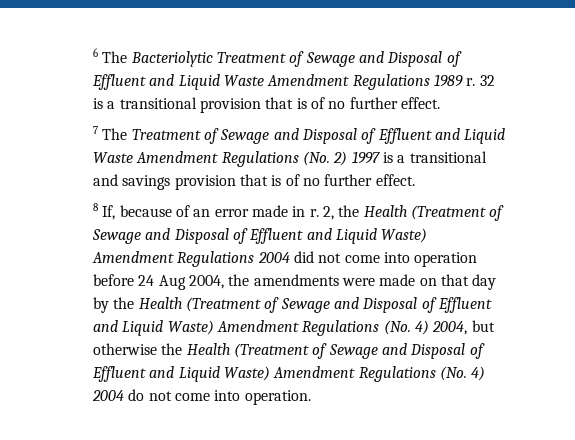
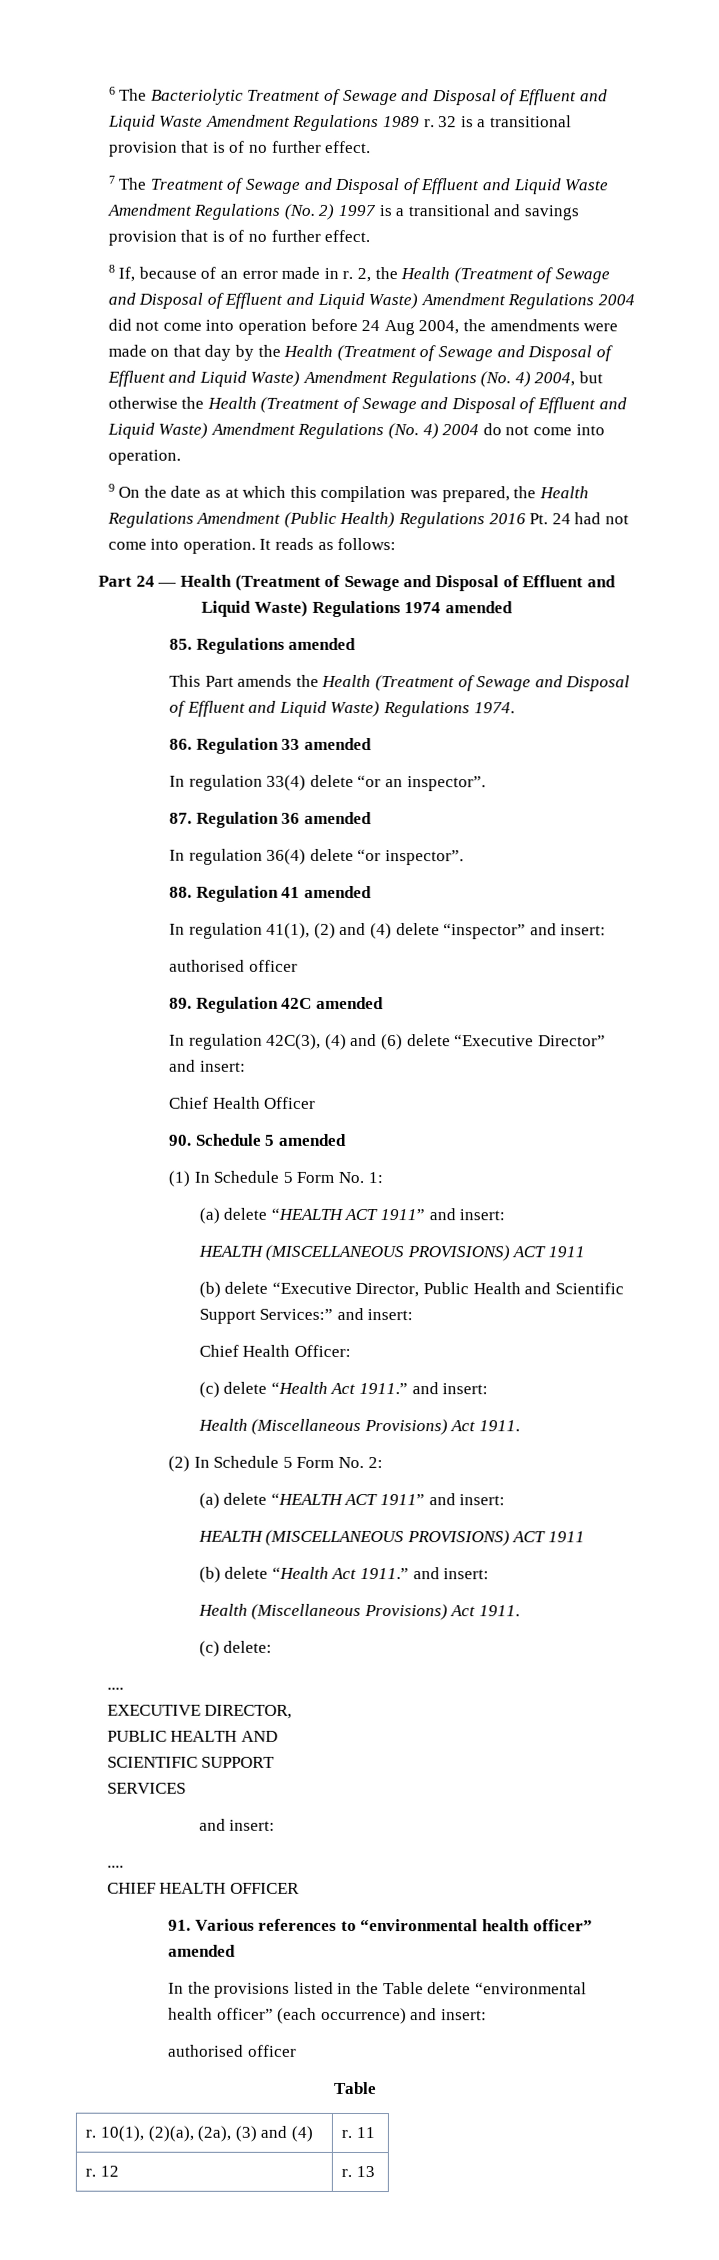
(311, 397) none -> [107,483,589,503] [106,511,629,529] [107,537,397,554] [98,574,616,592] [201,600,513,618] [168,637,357,654] [168,674,631,692] [168,700,515,718] [168,737,372,754] [168,774,486,792] [168,811,372,828] [168,848,464,866] [168,885,372,902] [168,922,607,940] [168,959,298,972] [168,996,384,1013] [168,1033,606,1051] [168,1059,246,1072] [168,1096,317,1109] [167,1133,346,1146] [167,1170,383,1187] [198,1207,506,1224] [197,1244,586,1262] [198,1281,624,1298] [198,1307,414,1324] [198,1344,351,1357] [198,1381,489,1398] [197,1418,521,1436] [167,1455,383,1472] [198,1492,506,1509] [197,1529,586,1547] [198,1566,490,1583] [197,1603,521,1621] [198,1640,273,1657] [106,1687,124,1690] [106,1704,293,1719] [106,1730,278,1742] [106,1756,276,1768] [106,1782,186,1794] [198,1818,276,1831] [106,1865,124,1868] [106,1882,300,1894] [167,1918,593,1932] [167,1944,236,1957] [167,1981,587,1998] [167,2007,487,2025] [167,2044,297,2057] [333,2081,377,2095] [85,2125,313,2142] [341,2126,375,2139] [85,2165,119,2177] [341,2165,375,2178] // 9 On the date as at which this compilation was prepared, the Health Regulations Amendment (Public Health) Regulations 2016 Pt. 24 had not come into operation. It reads as follows: // Part 24 — Health (Treatment of Sewage and Disposal of Effluent and Liquid Waste) Regulations 1974 amended // 85. Regulations amended // This Part amends the Health (Treatment of Sewage and Disposal of Effluent and Liquid Waste) Regulations 1974. // 86. Regulation 33 amended // In regulation 33(4) delete “or an inspector”. // 87. Regulation 36 amended // In regulation 36(4) delete “or inspector”. // 88. Regulation 41 amended // In regulation 41(1), (2) and (4) delete “inspector” and insert: // authorised officer // 89. Regulation 42C amended // In regulation 42C(3), (4) and (6) delete “Executive Director” and insert: // Chief Health Officer // 90. Schedule 5 amended // (1) In Schedule 5 Form No. 1: // (a) delete “HEALTH ACT 1911” and insert: // HEALTH (MISCELLANEOUS PROVISIONS) ACT 1911 // (b) delete “Executive Director, Public Health and Scientific Support Services:” and insert: // Chief Health Officer: // (c) delete “Health Act 1911.” and insert: // Health (Miscellaneous Provisions) Act 1911. // (2) In Schedule 5 Form No. 2: // (a) delete “HEALTH ACT 1911” and insert: // HEALTH (MISCELLANEOUS PROVISIONS) ACT 1911 // (b) delete “Health Act 1911.” and insert: // Health (Miscellaneous Provisions) Act 1911. // (c) delete: // .... // EXECUTIVE DIRECTOR, // PUBLIC HEALTH AND // SCIENTIFIC SUPPORT // SERVICES // and insert: // .... // CHIEF HEALTH OFFICER // 91. Various references to “environmental health officer” amended // In the provisions listed in the Table delete “environmental health officer” (each occurrence) and insert: // authorised officer // Table // r. 10(1), (2)(a), (2a), (3) and (4) | r. 11 // r. 12 | r. 13

